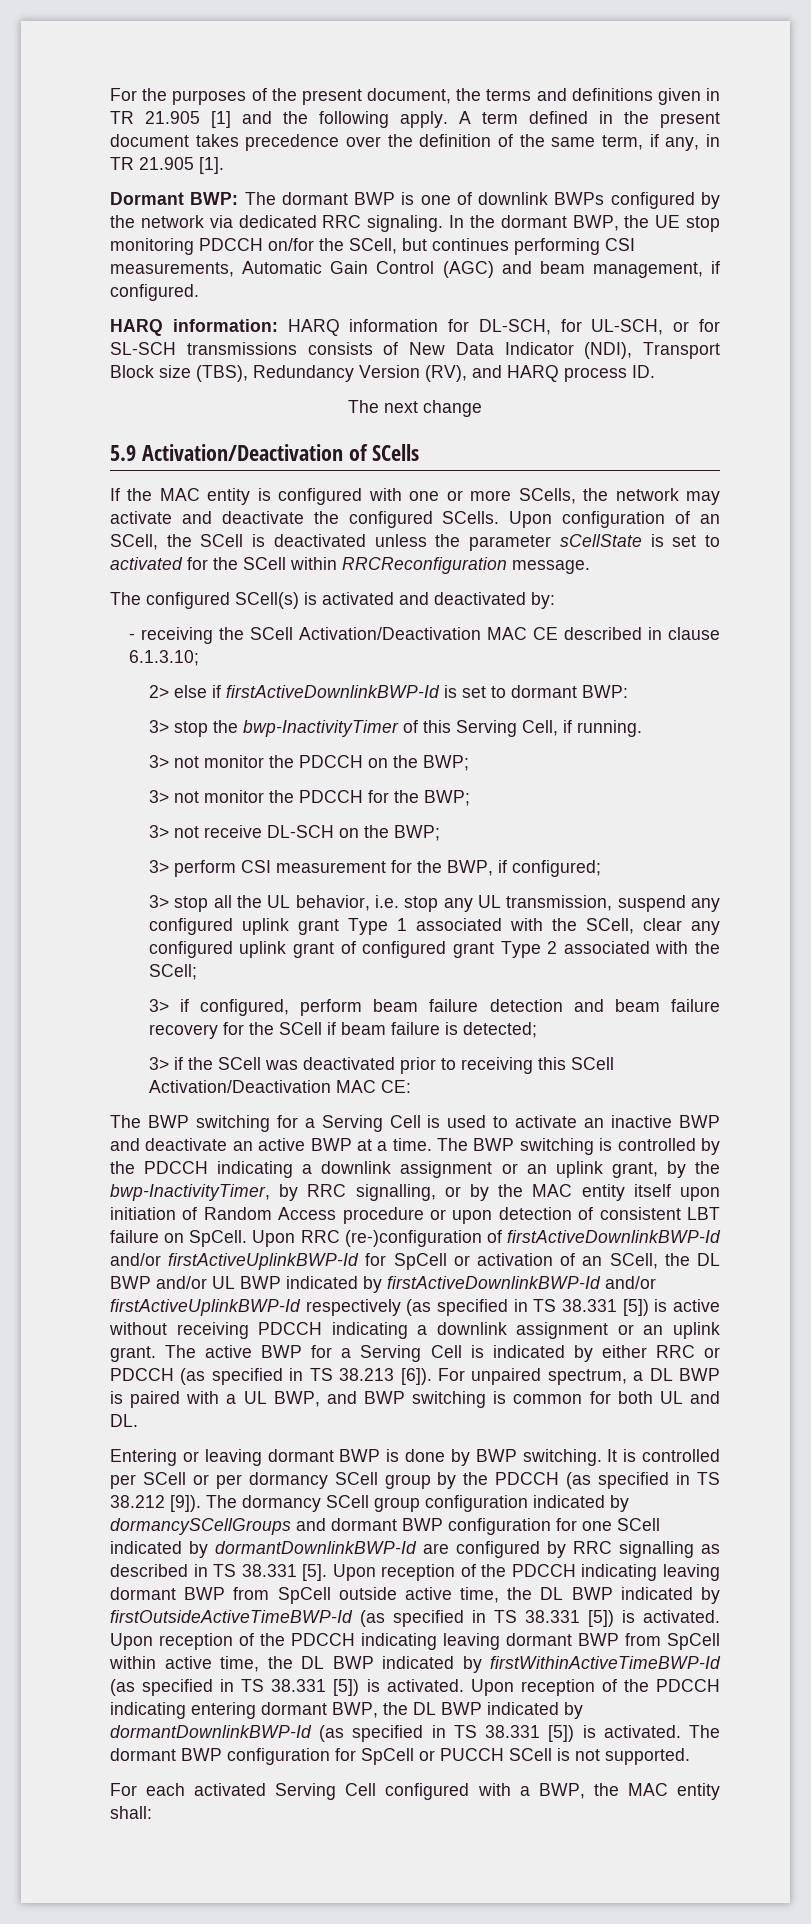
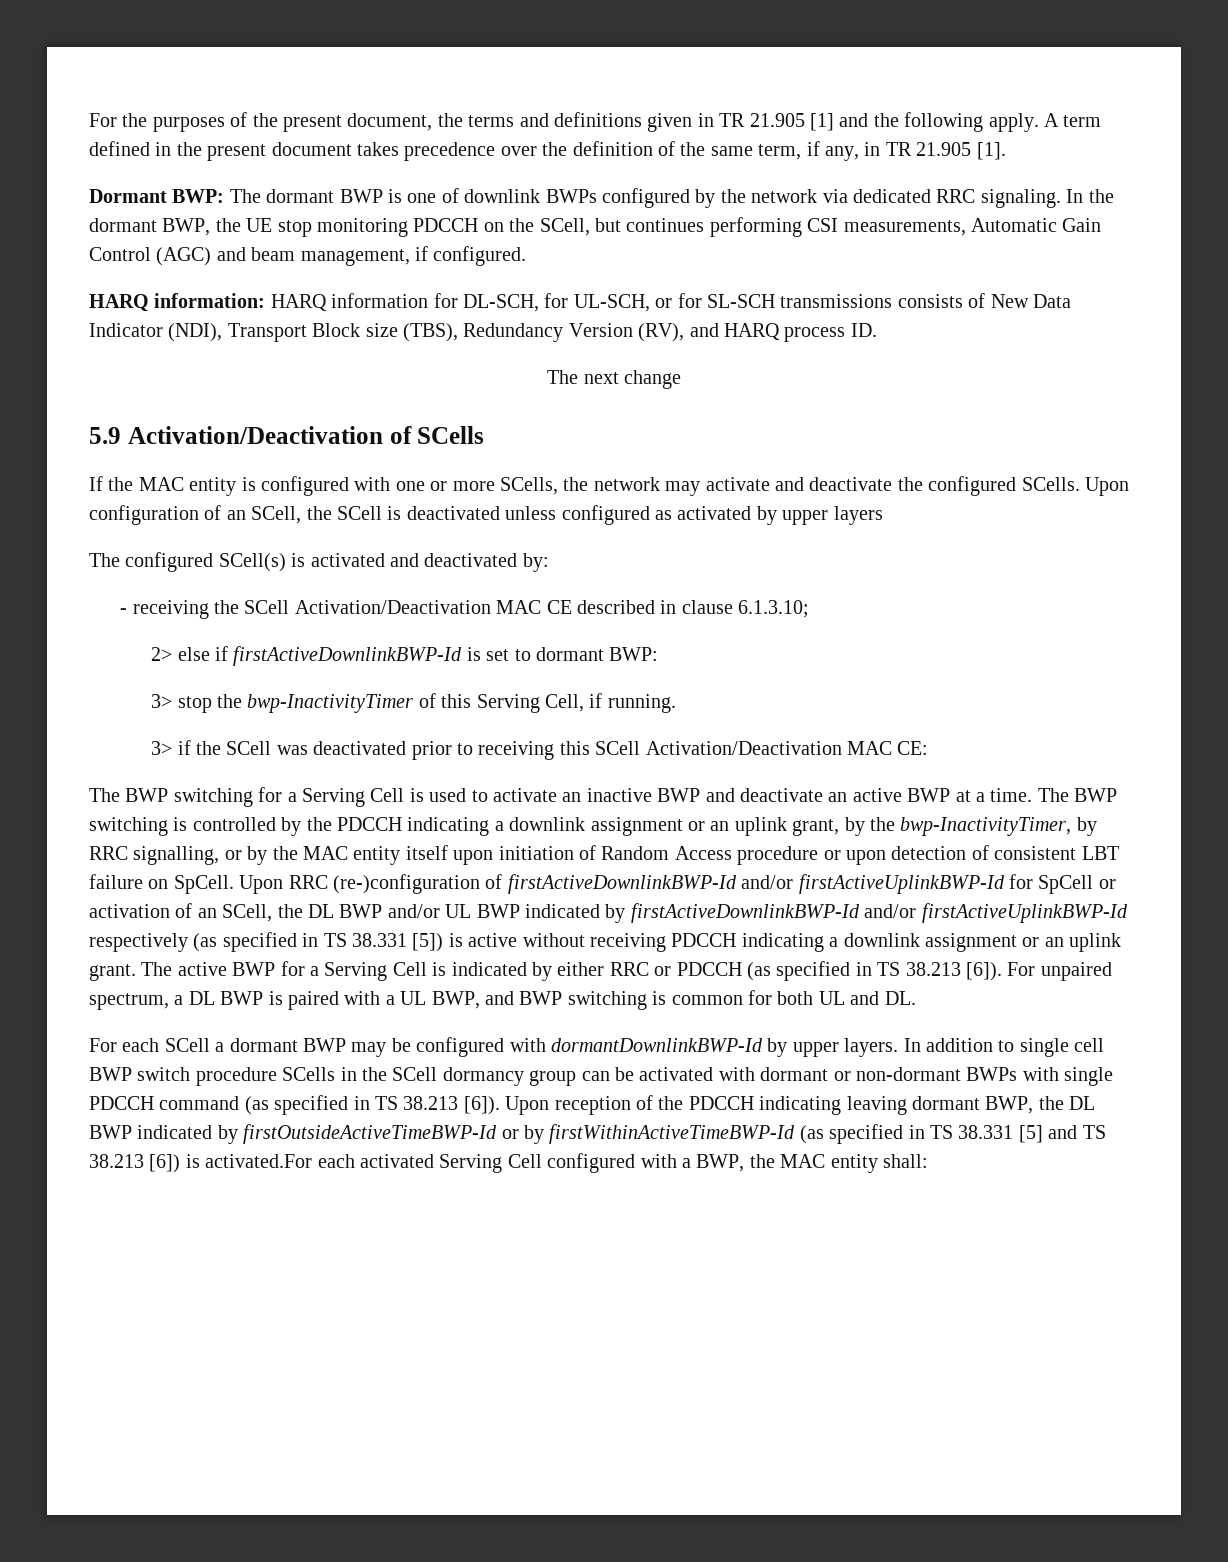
[268,238,314,251] on/for -> [483,222,504,232] on
[435,534,721,551] [110,557,590,574] the parameter sCellState is set to activated for the SCell within RRCReconfiguration message. -> [561,505,883,525] configured as activated by upper layers
[148,755,469,771] [148,790,470,806] [148,825,440,841] [148,860,601,877] [148,895,720,912] [148,918,720,935] [148,941,720,958] [148,964,197,980] [148,999,720,1016] [148,1022,537,1039] // 3> not monitor the PDCCH on the BWP; // 3> not monitor the PDCCH for the BWP; // 3> not receive DL-SCH on the BWP; // 3> perform CSI measurement for the BWP, if configured; // 3> stop all the UL behavior, i.e. stop any UL transmission, suspend any configured uplink grant Type 1 associated with the SCell, clear any configured uplink grant of configured grant Type 2 associated with the SCell; // 3> if configured, perform beam failure detection and beam failure recovery for the SCell if beam failure is detected; -> (676, 703) none
[110,1449,720,1466] [110,1472,720,1489] [110,1495,629,1512] [110,1518,660,1535] [110,1541,720,1558] [110,1564,720,1581] [110,1587,500,1604] Entering or leaving dormant BWP is done by BWP switching. It is controlled per SCell or per dormancy SCell group by the PDCCH (as specified in TS 38.212 [9]). The dormancy SCell group configuration indicated by dormancySCellGroups and dormant BWP configuration for one SCell indicated by dormantDownlinkBWP-Id are configured by RRC signalling as described in TS 38.331 [5]. Upon reception of the PDCCH indicating leaving dormant BWP from SpCell outside active time, -> [89,1037,1105,1057] [89,1067,1114,1086] [89,1095,1034,1115] For each SCell a dormant BWP may be configured with dormantDownlinkBWP-Id by upper layers. In addition to single cell BWP switch procedure SCells in the SCell dormancy group can be activated with dormant or non-dormant BWPs with single PDCCH command (as specified in TS 38.213 [6]). Upon reception of the PDCCH indicating leaving dormant BWP,
[360,1610,720,1627] [110,1633,720,1650] [109,1656,454,1672] (as specified in TS 38.331 [5]) is activated. Upon reception of the PDCCH indicating leaving dormant BWP from SpCell within active time, the DL BWP indicated -> [501,1129,519,1139] or
[333,1679,720,1696] [110,1702,583,1719] [110,1725,720,1742] [110,1748,690,1765] [110,1783,137,1796] [5]) is activated. Upon reception of the PDCCH indicating entering dormant BWP, the DL BWP indicated by dormantDownlinkBWP-Id (as specified in TS 38.331 [5]) is activated. The dormant BWP configuration for SpCell or PUCCH SCell is not supported. // For -> [1018,1125,1106,1143] [89,1154,313,1173] [5] and TS 38.213 [6]) is activated.For

